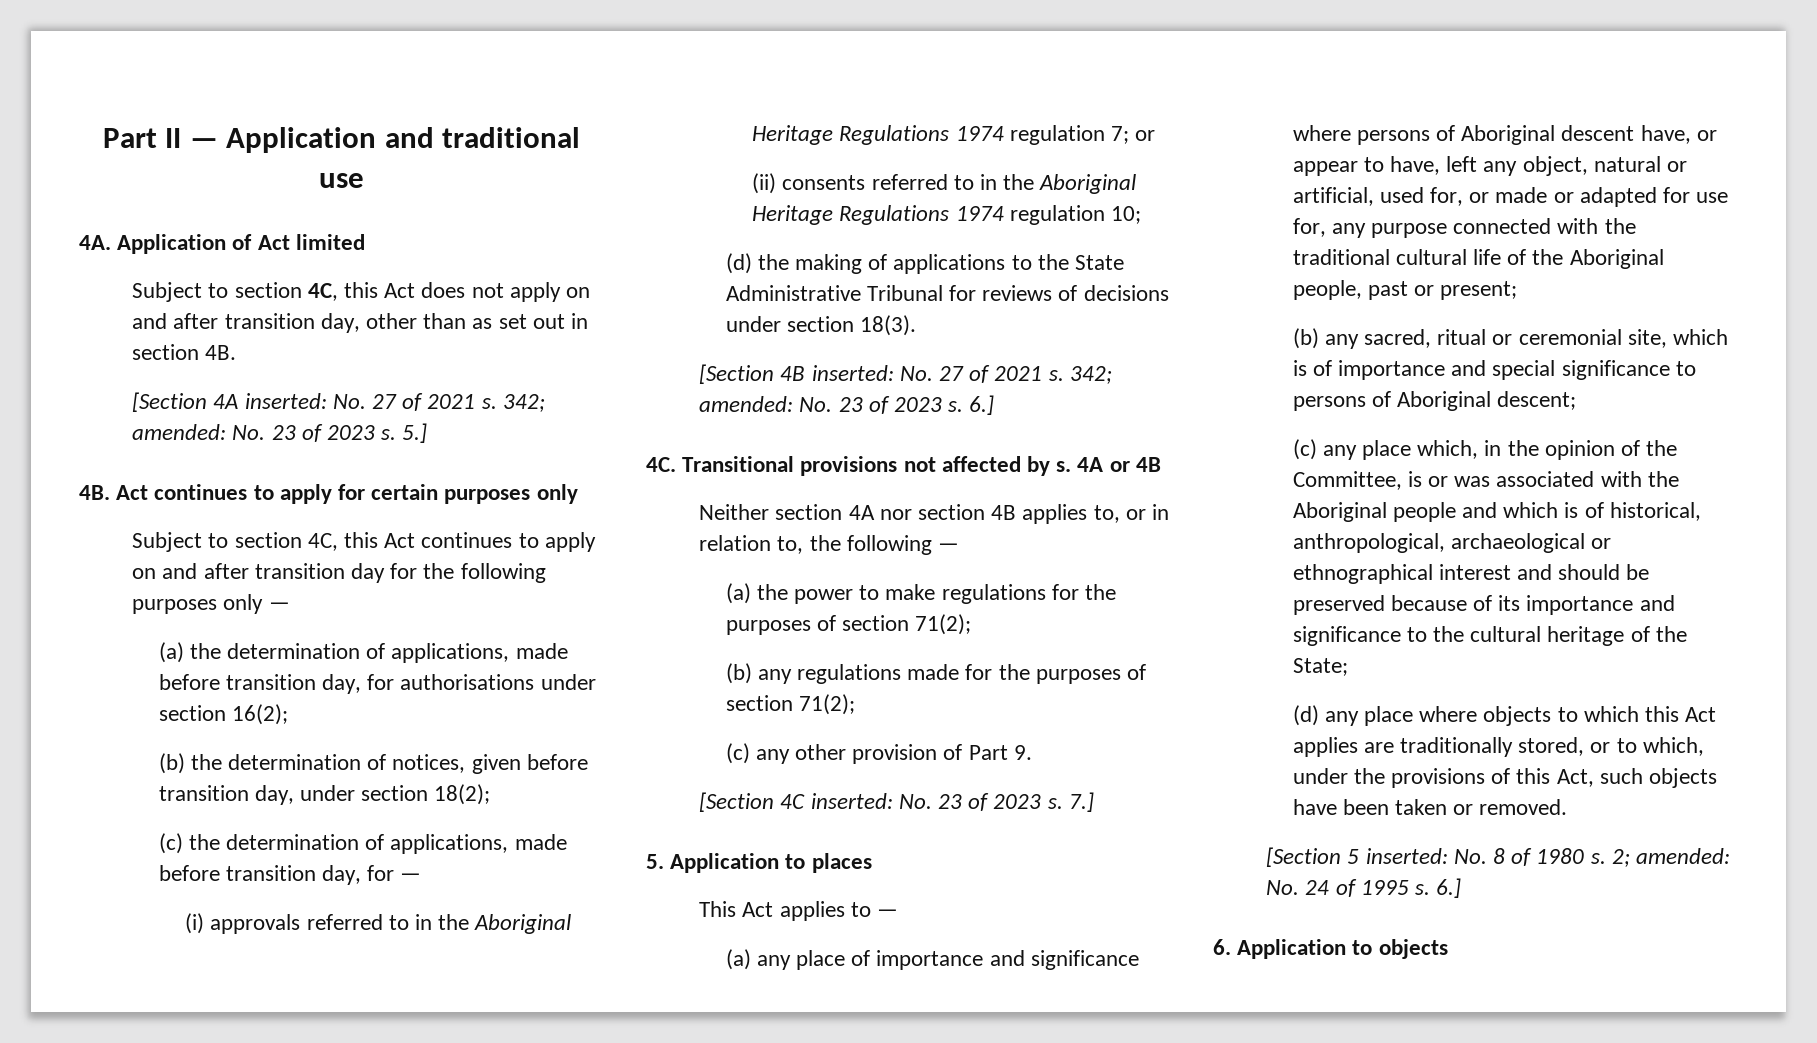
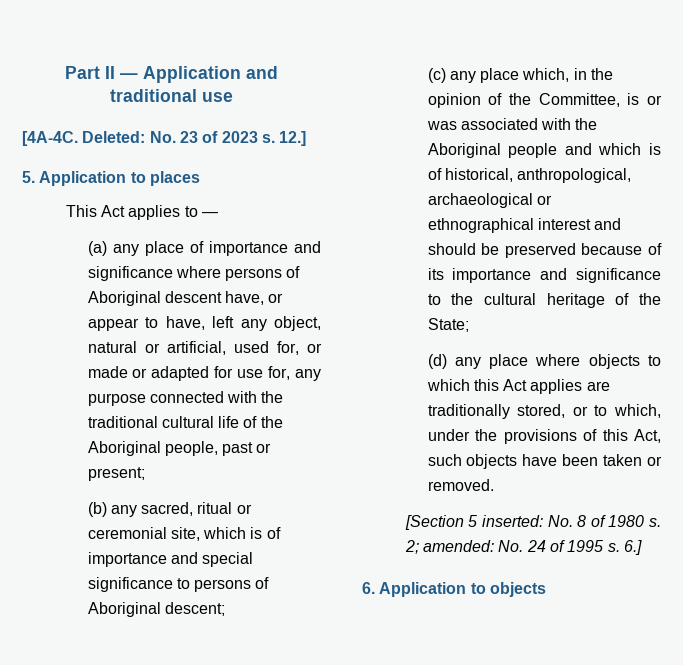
[79,234,365,254] [132,282,590,302] [132,313,588,333] [132,344,237,360] [132,392,545,412] [132,423,428,443] [79,484,578,504] [132,532,596,552] [132,563,546,583] [132,594,290,614] [158,642,568,663] [158,674,596,694] [158,704,288,725] [158,753,588,774] [158,784,491,805] [158,833,567,854] [158,865,422,885] [185,913,572,934] [752,125,1156,145] [752,173,1137,194] [752,205,1141,225] [725,253,1125,274] [725,285,1169,301] [725,315,917,336] [699,364,1112,384] [699,395,995,415] [646,456,1161,476] [699,504,1169,524] [699,535,959,555] [725,583,1117,604] [725,614,972,635] [725,663,1147,684] [725,694,855,715] [725,743,1032,764] [699,792,1094,812] 4A. Application of Act limited // Subject to section 4C, this Act does not apply on and after transition day, other than as set out in section 4B. // [Section 4A inserted: No. 27 of 2021 s. 342; amended: No. 23 of 2023 s. 5.] // 4B. Act continues to apply for certain purposes only // Subject to section 4C, this Act continues to apply on and after transition day for the following purposes only — // (a) the determination of applications, made before transition day, for authorisations under section 16(2); // (b) the determination of notices, given before transition day, under section 18(2); // (c) the determination of applications, made before transition day, for — // (i) approvals referred to in the Aboriginal Heritage Regulations 1974 regulation 7; or // (ii) consents referred to in the Aboriginal Heritage Regulations 1974 regulation 10; // (d) the making of applications to the State Administrative Tribunal for reviews of decisions under section 18(3). // [Section 4B inserted: No. 27 of 2021 s. 342; amended: No. 23 of 2023 s. 6.] // 4C. Transitional provisions not affected by s. 4A or 4B // Neither section 4A nor section 4B applies to, or in relation to, the following — // (a) the power to make regulations for the purposes of section 71(2); // (b) any regulations made for the purposes of section 71(2); // (c) any other provision of Part 9. // [Section 4C inserted: No. 23 of 2023 s. 7.] -> [22,131,307,146] [4A-4C. Deleted: No. 23 of 2023 s. 12.]

